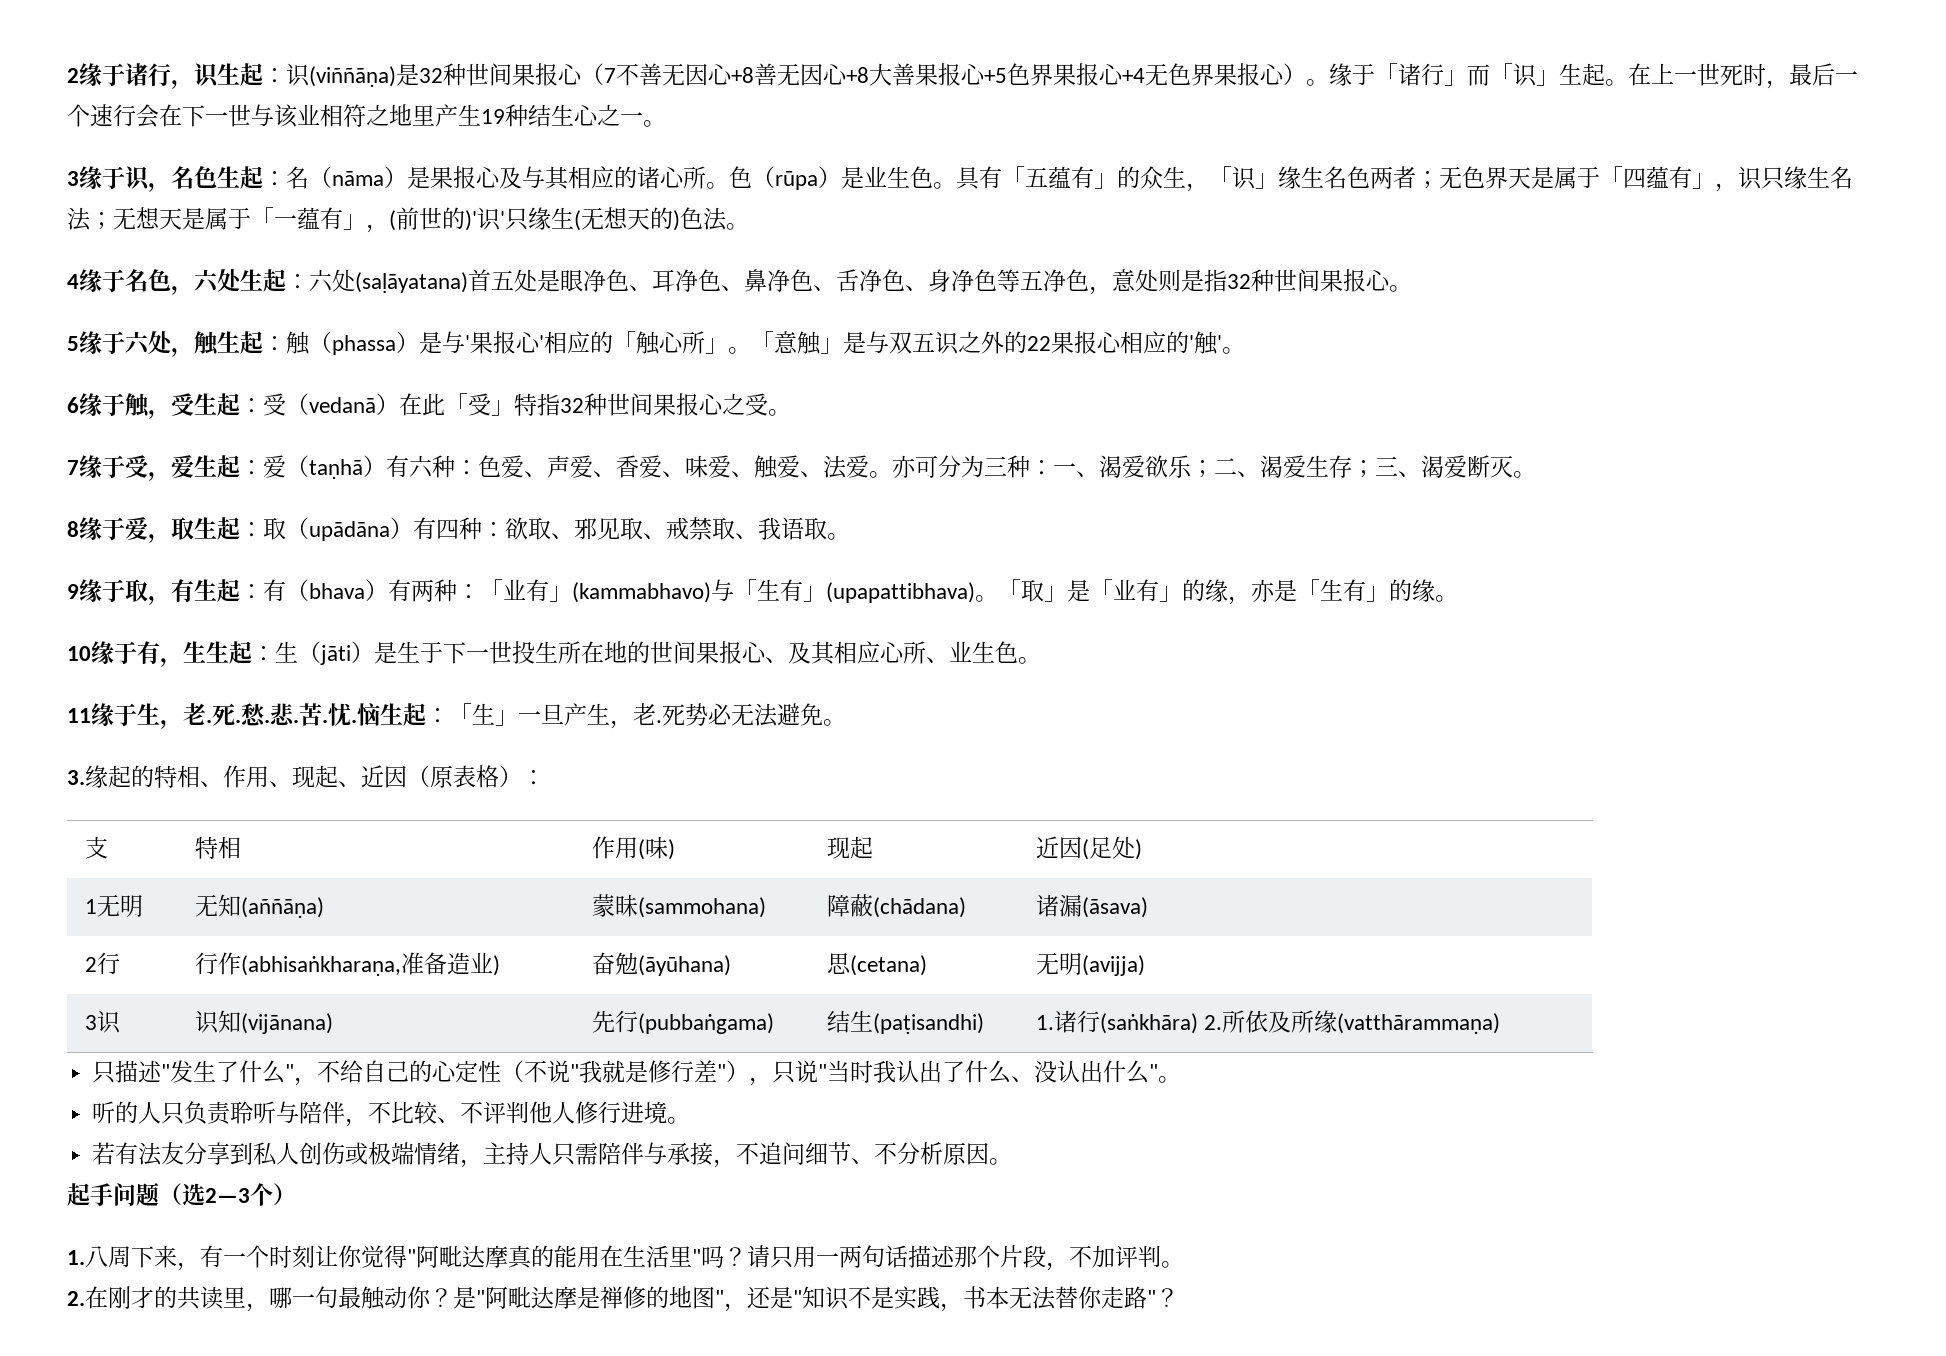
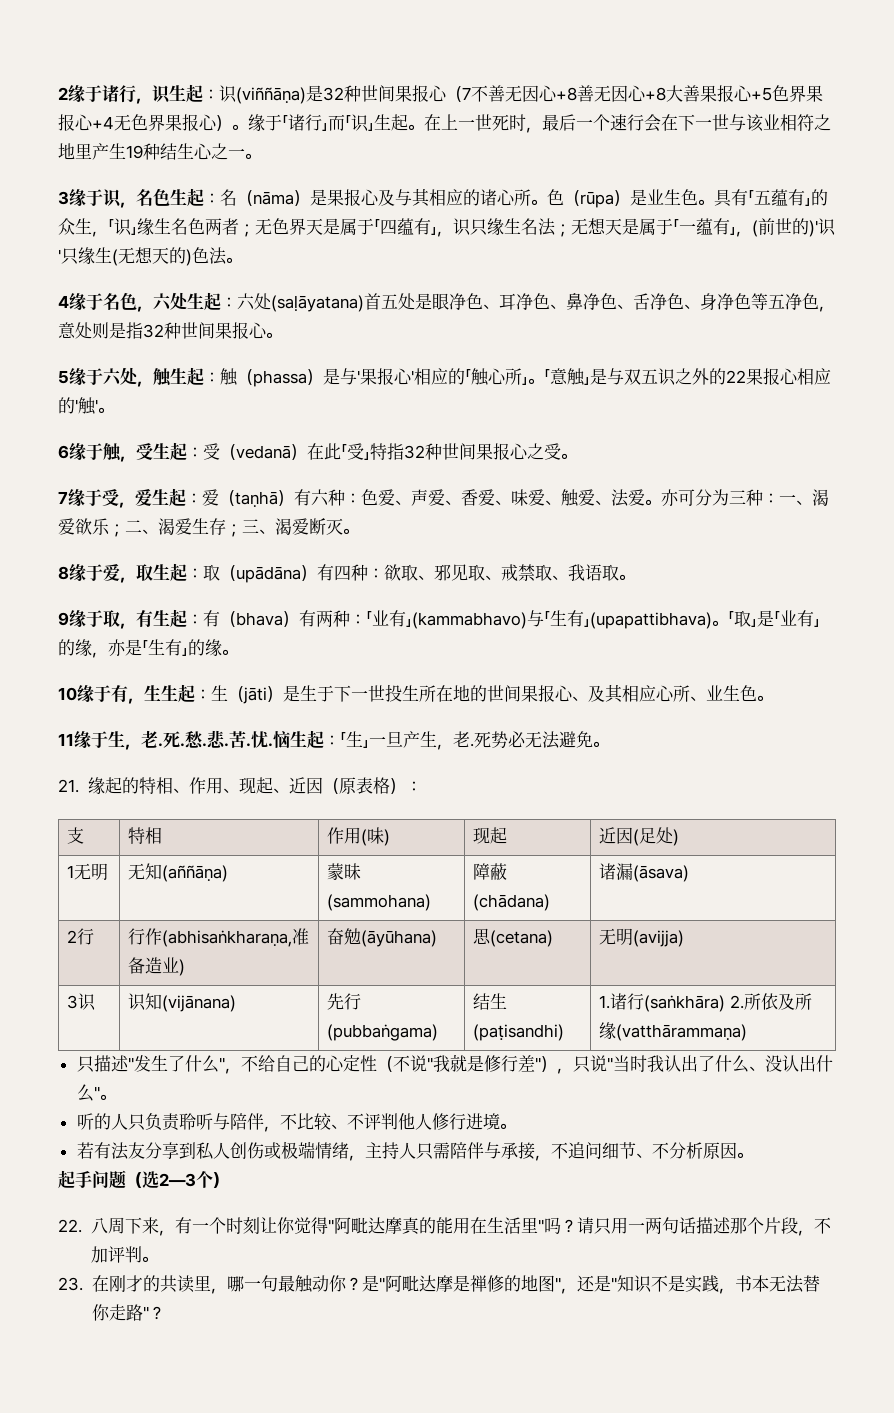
[67,770,85,785] 3. -> [58,779,79,793] 21.
[67,1250,85,1265] 1. -> [58,1219,82,1233] 22.
[67,1291,85,1306] 2. -> [58,1277,83,1291] 23.

